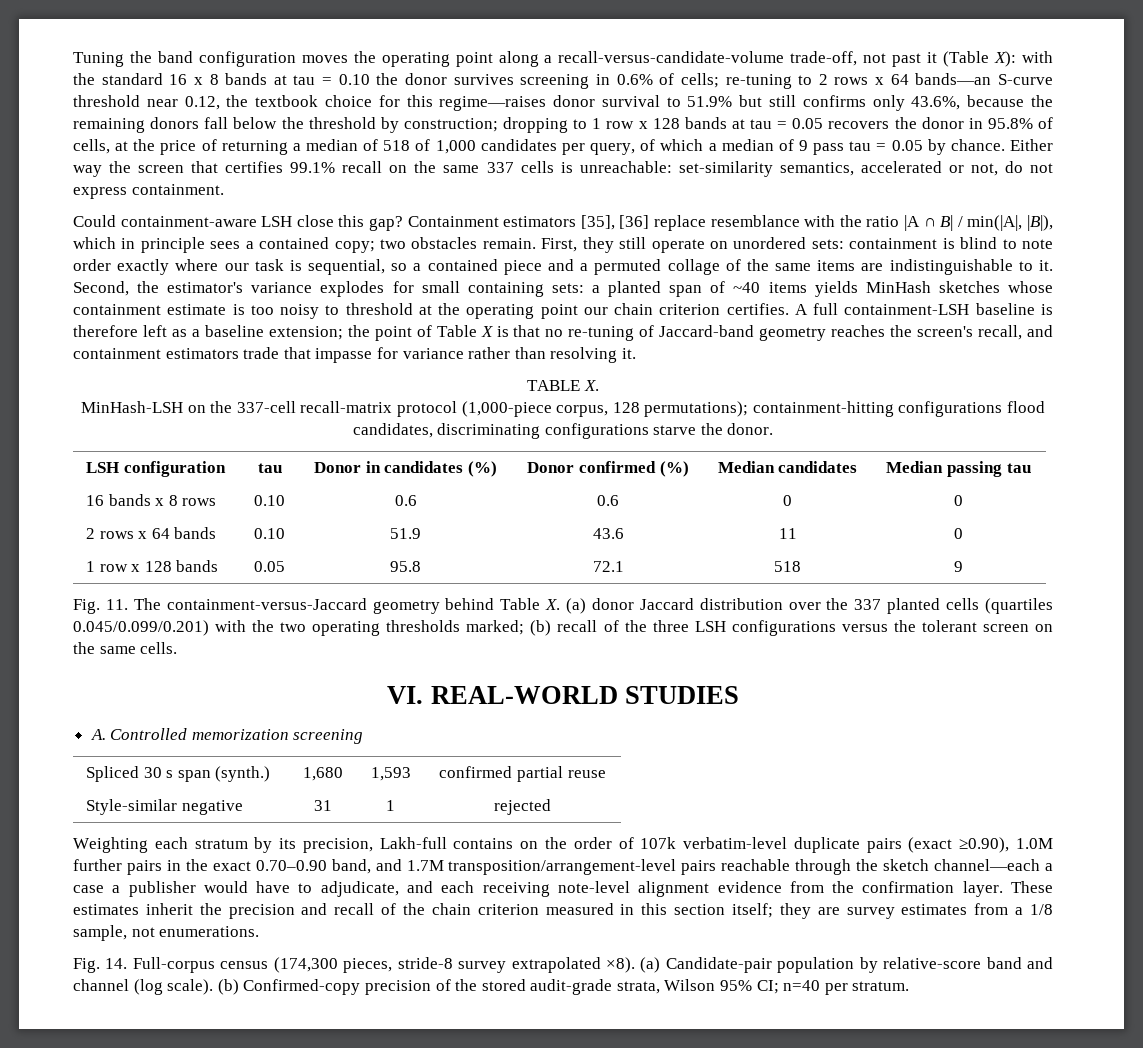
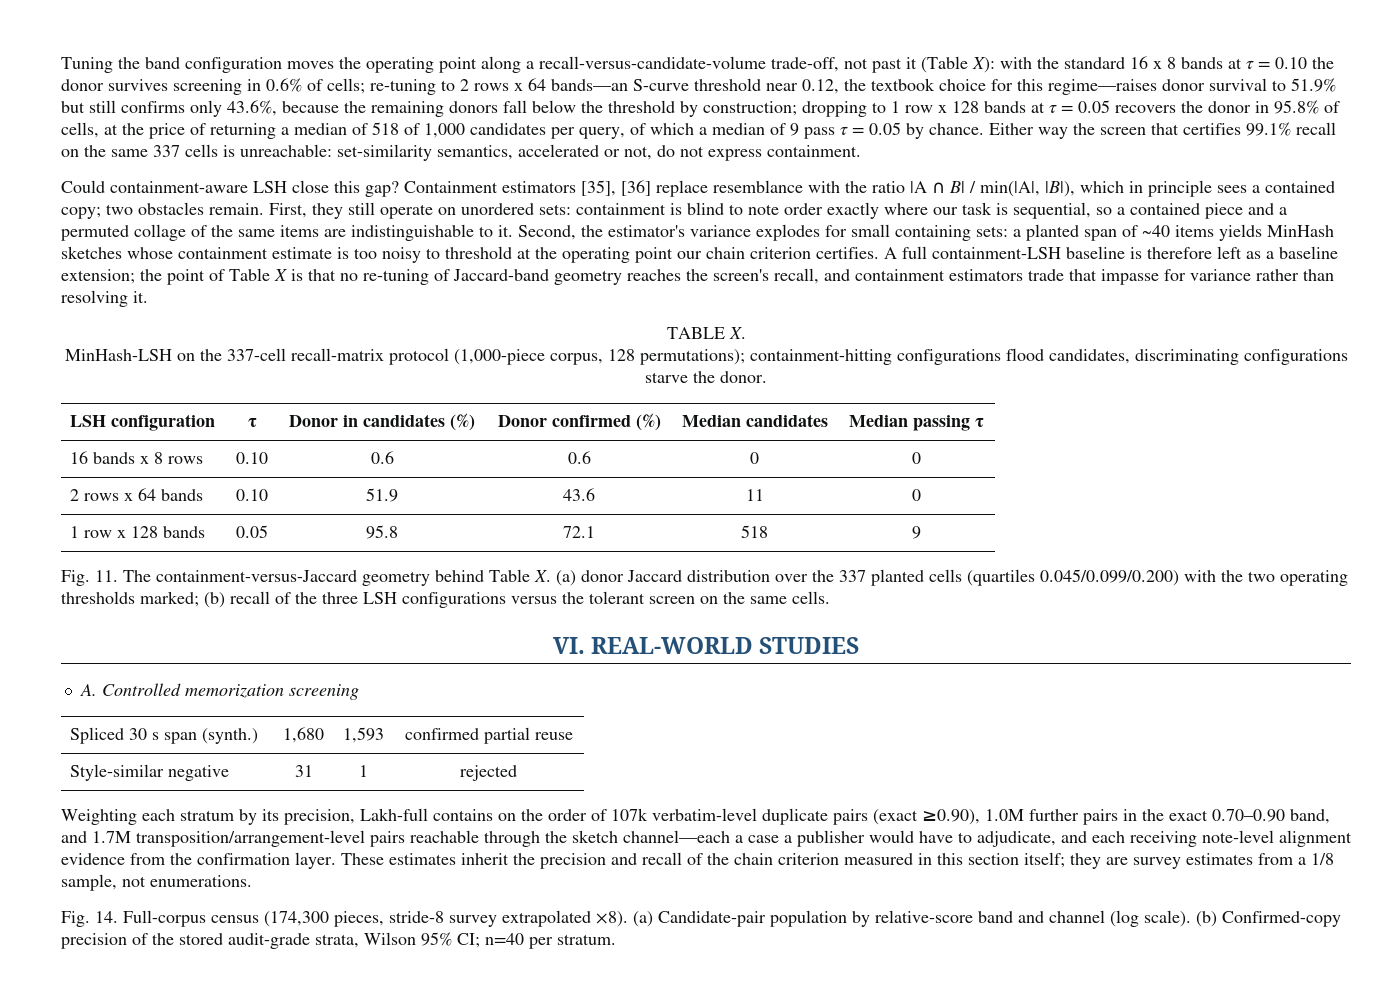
[293,75,316,85] tau -> [1246,61,1254,69] τ
[750,119,772,129] tau -> [1049,105,1057,113] τ
[849,141,872,151] tau -> [840,127,848,135] τ
[257,463,282,473] tau -> [247,418,257,427] τ
[1006,463,1031,473] tau -> [974,418,984,427] τ
[73,620,209,636] 0.045/0.099/0.201) -> [1040,569,1179,586] 0.045/0.099/0.200)

